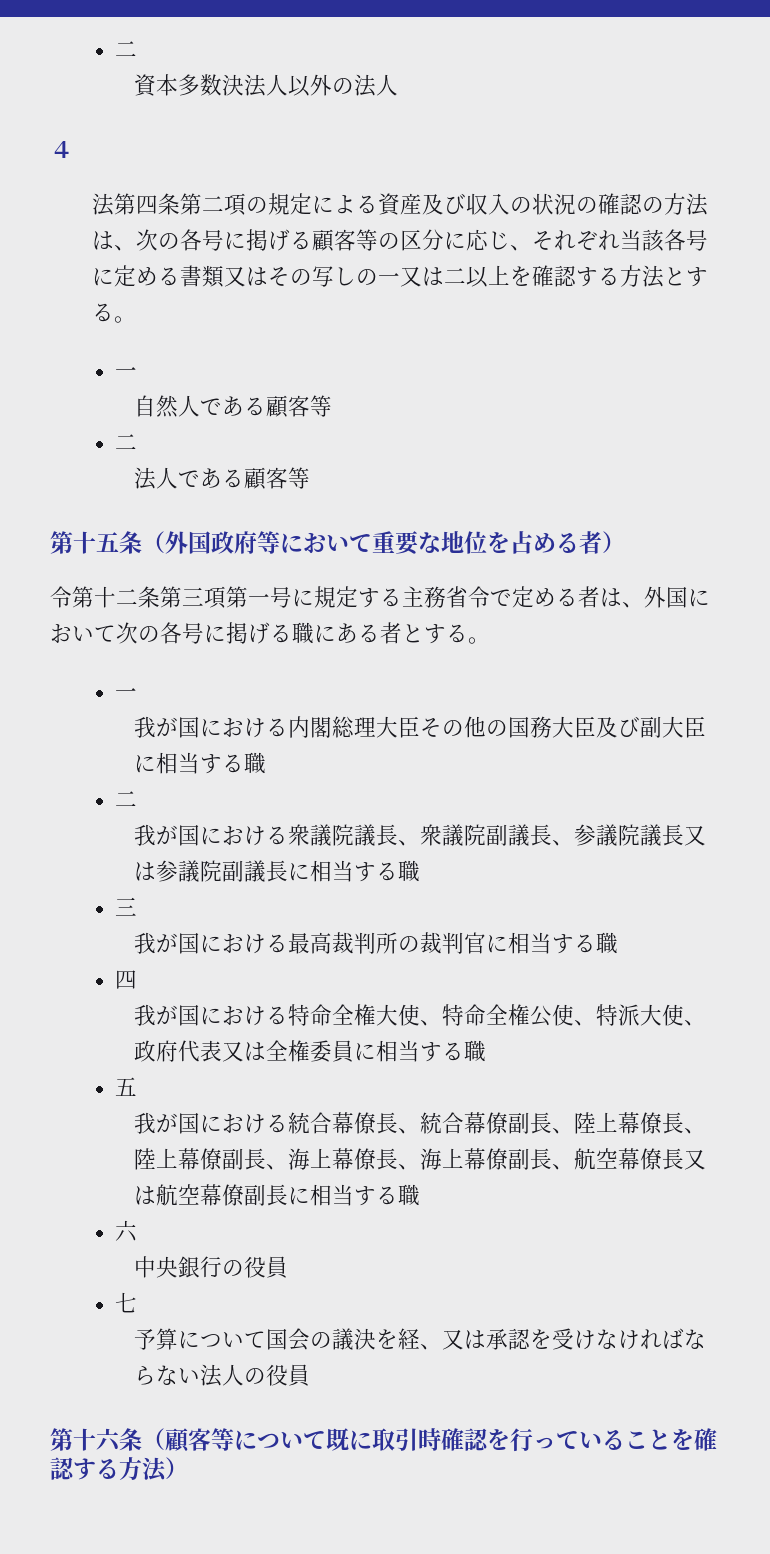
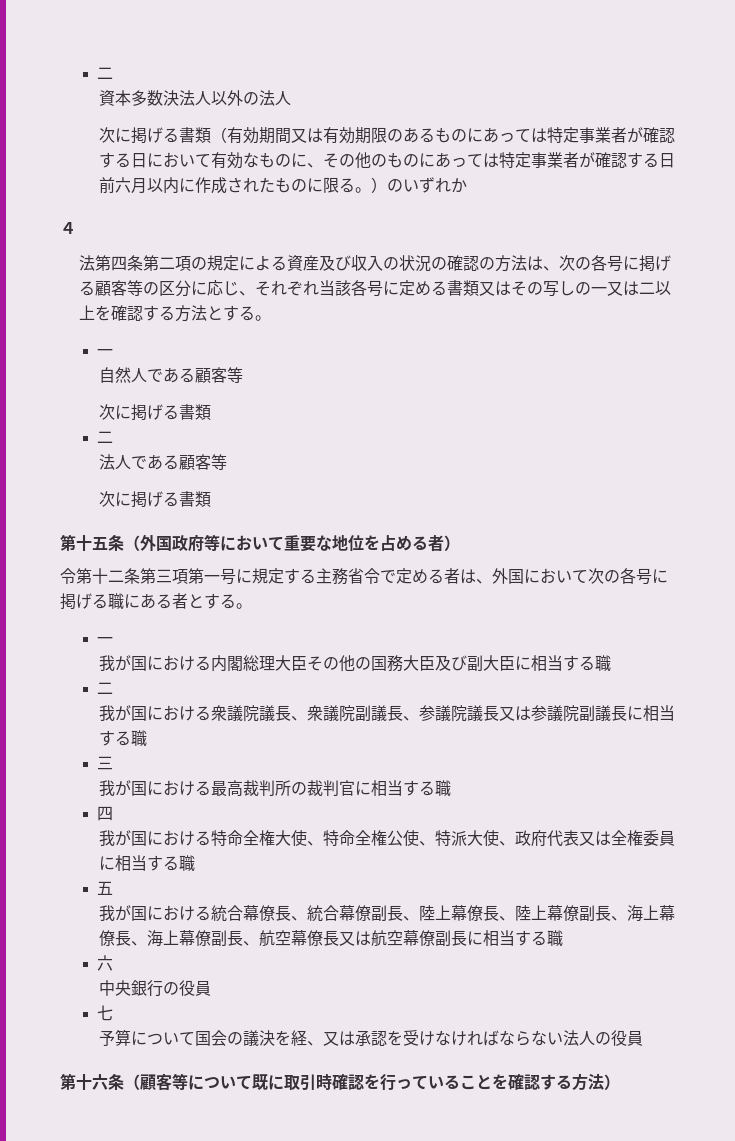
(398, 85) none -> [98,127,675,144] [98,152,675,169] [98,177,467,194] // 次に掲げる書類（有効期間又は有効期限のあるものにあっては特定事業者が確認する日において有効なものに、その他のものにあっては特定事業者が確認する日前六月以内に作成されたものに限る。）のいずれか
(332, 406) none -> [98,404,211,421] // 次に掲げる書類
(310, 478) none -> [98,491,211,508] // 次に掲げる書類

